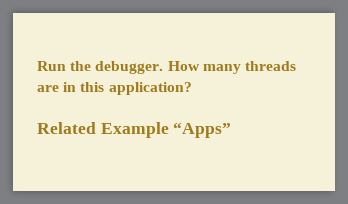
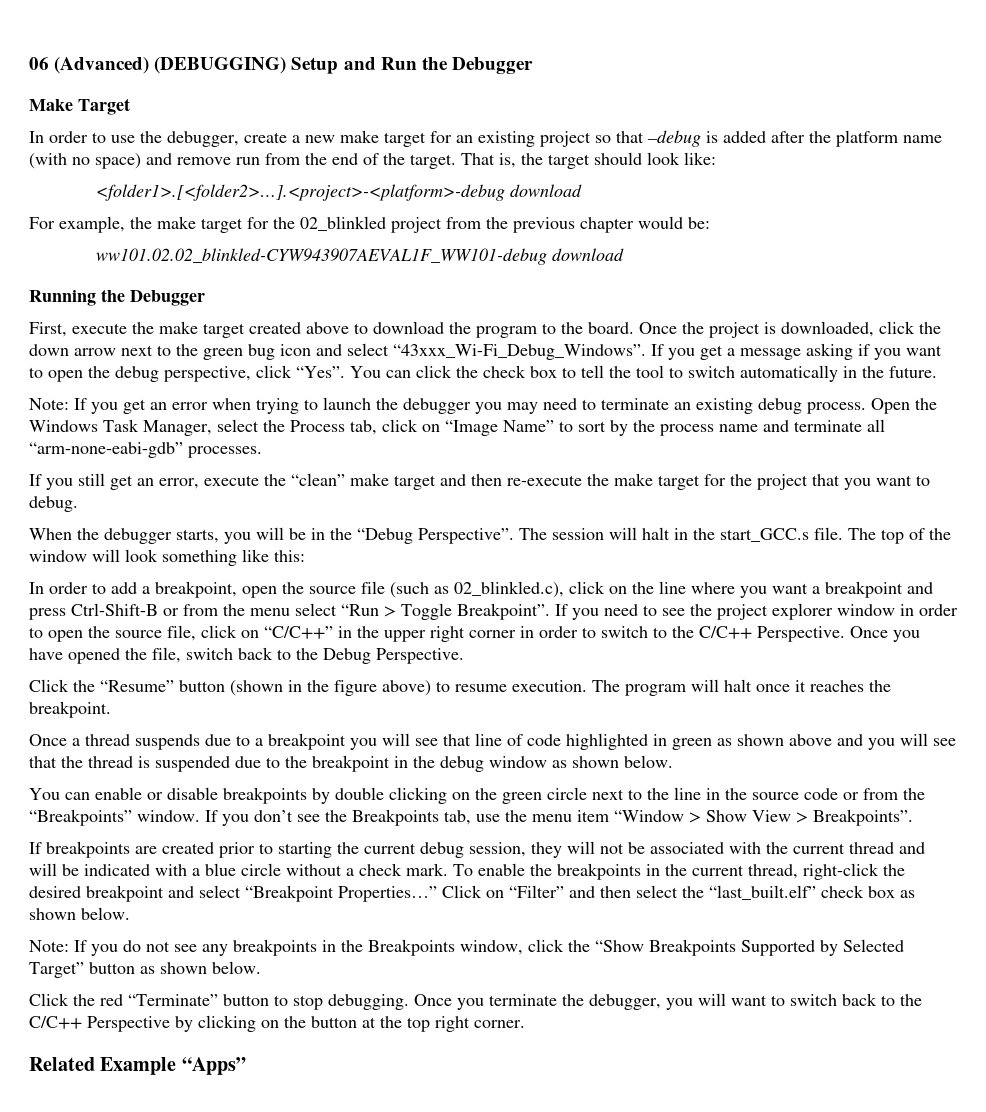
[37,61,296,74] [37,82,192,95] Run the debugger. How many threads are in this application? -> [29,57,533,74] [29,98,130,115] [29,130,942,147] [29,152,716,169] [95,184,582,201] [29,216,710,233] [95,248,624,265] [29,289,205,306] [29,321,941,338] [29,343,942,360] [29,365,937,382] [29,397,937,414] [29,419,885,436] [29,442,262,458] [29,473,930,490] [29,496,78,512] [29,527,951,544] [29,549,305,566] [29,581,933,598] [29,603,958,620] [29,625,920,642] [29,647,464,664] [29,679,891,696] [29,701,111,718] [29,733,956,750] [29,755,673,772] [29,787,925,804] [29,809,913,826] [29,841,925,858] [29,863,905,880] [29,885,915,902] [29,907,130,920] [29,939,904,956] [29,961,261,978] [29,993,922,1010] [29,1015,525,1032] 06 (Advanced) (DEBUGGING) Setup and Run the Debugger // Make Target // In order to use the debugger, create a new make target for an existing project so that –debug is added after the platform name (with no space) and remove run from the end of the target. That is, the target should look like: // <folder1>.[<folder2>…].<project>-<platform>-debug download // For example, the make target for the 02_blinkled project from the previous chapter would be: // ww101.02.02_blinkled-CYW943907AEVAL1F_WW101-debug download // Running the Debugger // First, execute the make target created above to download the program to the board. Once the project is downloaded, click the down arrow next to the green bug icon and select “43xxx_Wi-Fi_Debug_Windows”. If you get a message asking if you want to open the debug perspective, click “Yes”. You can click the check box to tell the tool to switch automatically in the future. // Note: If you get an error when trying to launch the debugger you may need to terminate an existing debug process. Open the Windows Task Manager, select the Process tab, click on “Image Name” to sort by the process name and terminate all “arm-none-eabi-gdb” processes. // If you still get an error, execute the “clean” make target and then re-execute the make target for the project that you want to debug. // When the debugger starts, you will be in the “Debug Perspective”. The session will halt in the start_GCC.s file. The top of the window will look something like this: // In order to add a breakpoint, open the source file (such as 02_blinkled.c), click on the line where you want a breakpoint and press Ctrl-Shift-B or from the menu select “Run > Toggle Breakpoint”. If you need to see the project explorer window in order to open the source file, click on “C/C++” in the upper right corner in order to switch to the C/C++ Perspective. Once you have opened the file, switch back to the Debug Perspective. // Click the “Resume” button (shown in the figure above) to resume execution. The program will halt once it reaches the breakpoint. // Once a thread suspends due to a breakpoint you will see that line of code highlighted in green as shown above and you will see that the thread is suspended due to the breakpoint in the debug window as shown below. // You can enable or disable breakpoints by double clicking on the green circle next to the line in the source code or from the “Breakpoints” window. If you don’t see the Breakpoints tab, use the menu item “Window > Show View > Breakpoints”. // If breakpoints are created prior to starting the current debug session, they will not be associated with the current thread and will be indicated with a blue circle without a check mark. To enable the breakpoints in the current thread, right-click the desired breakpoint and select “Breakpoint Properties…” Click on “Filter” and then select the “last_built.elf” check box as shown below. // Note: If you do not see any breakpoints in the Breakpoints window, click the “Show Breakpoints Supported by Selected Target” button as shown below. // Click the red “Terminate” button to stop debugging. Once you terminate the debugger, you will want to switch back to the C/C++ Perspective by clicking on the button at the top right corner.

